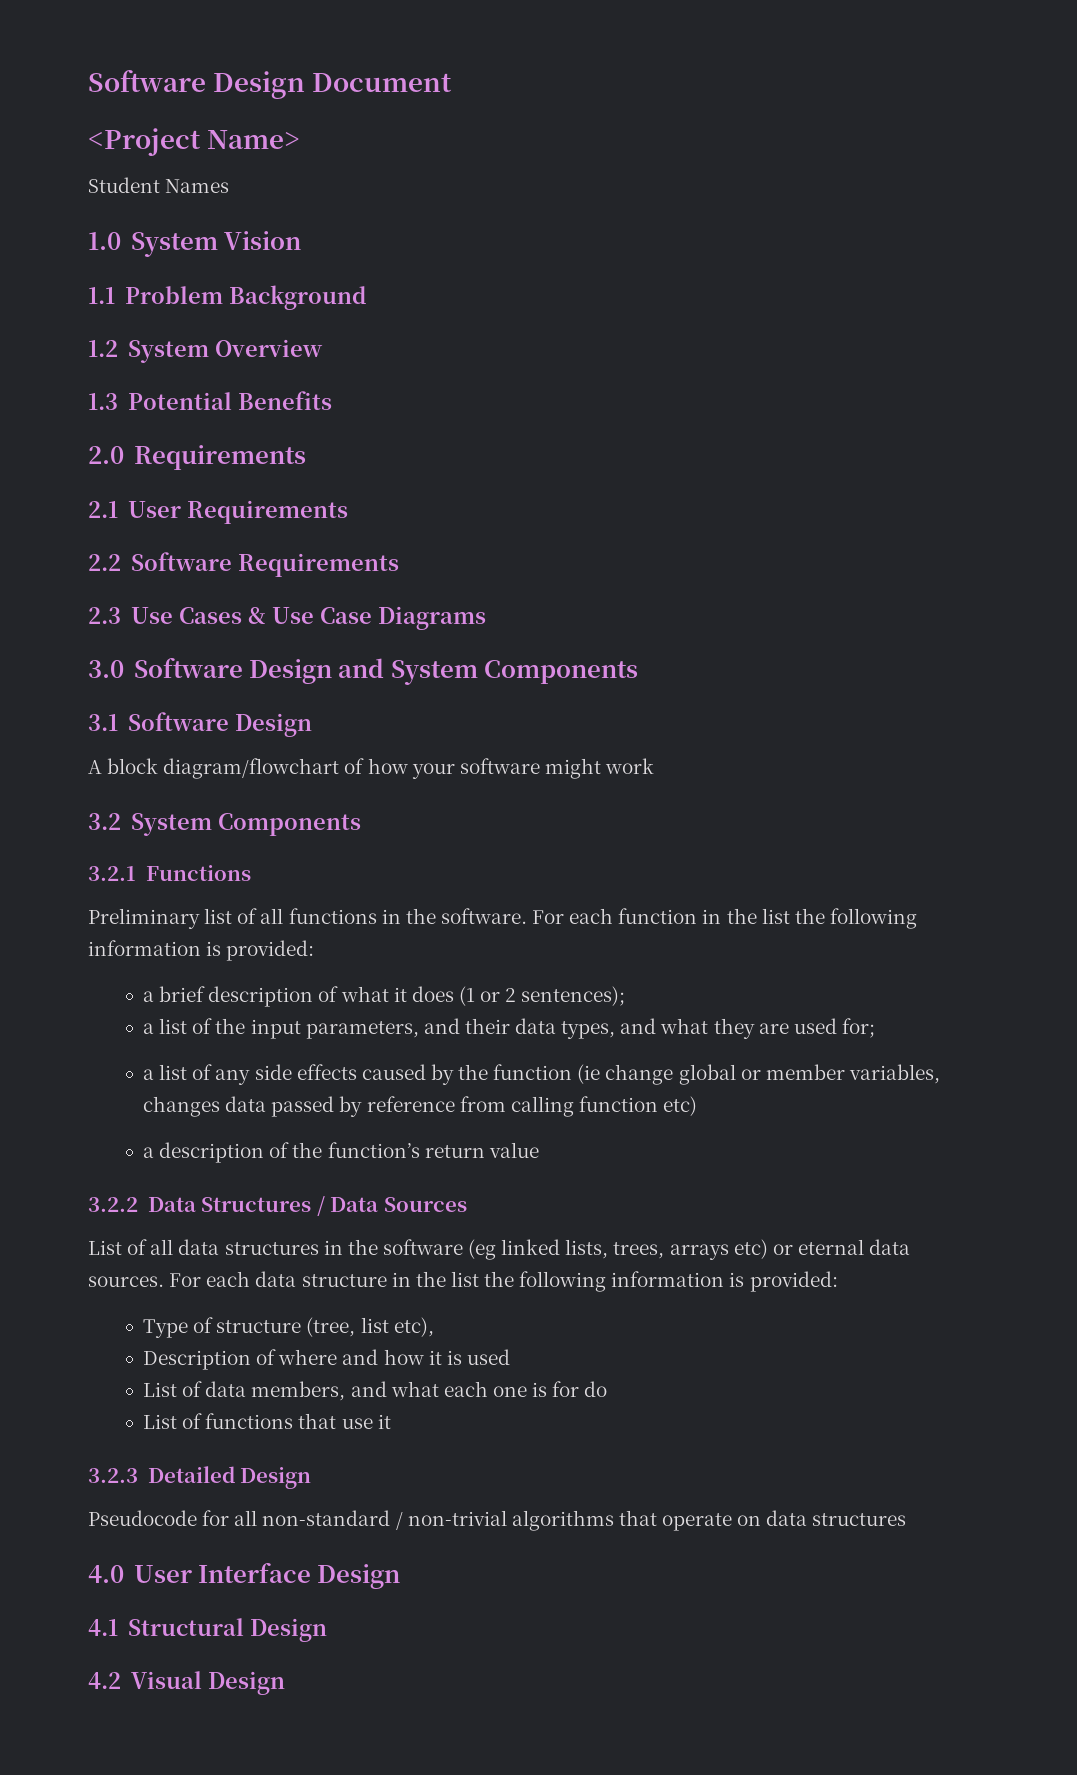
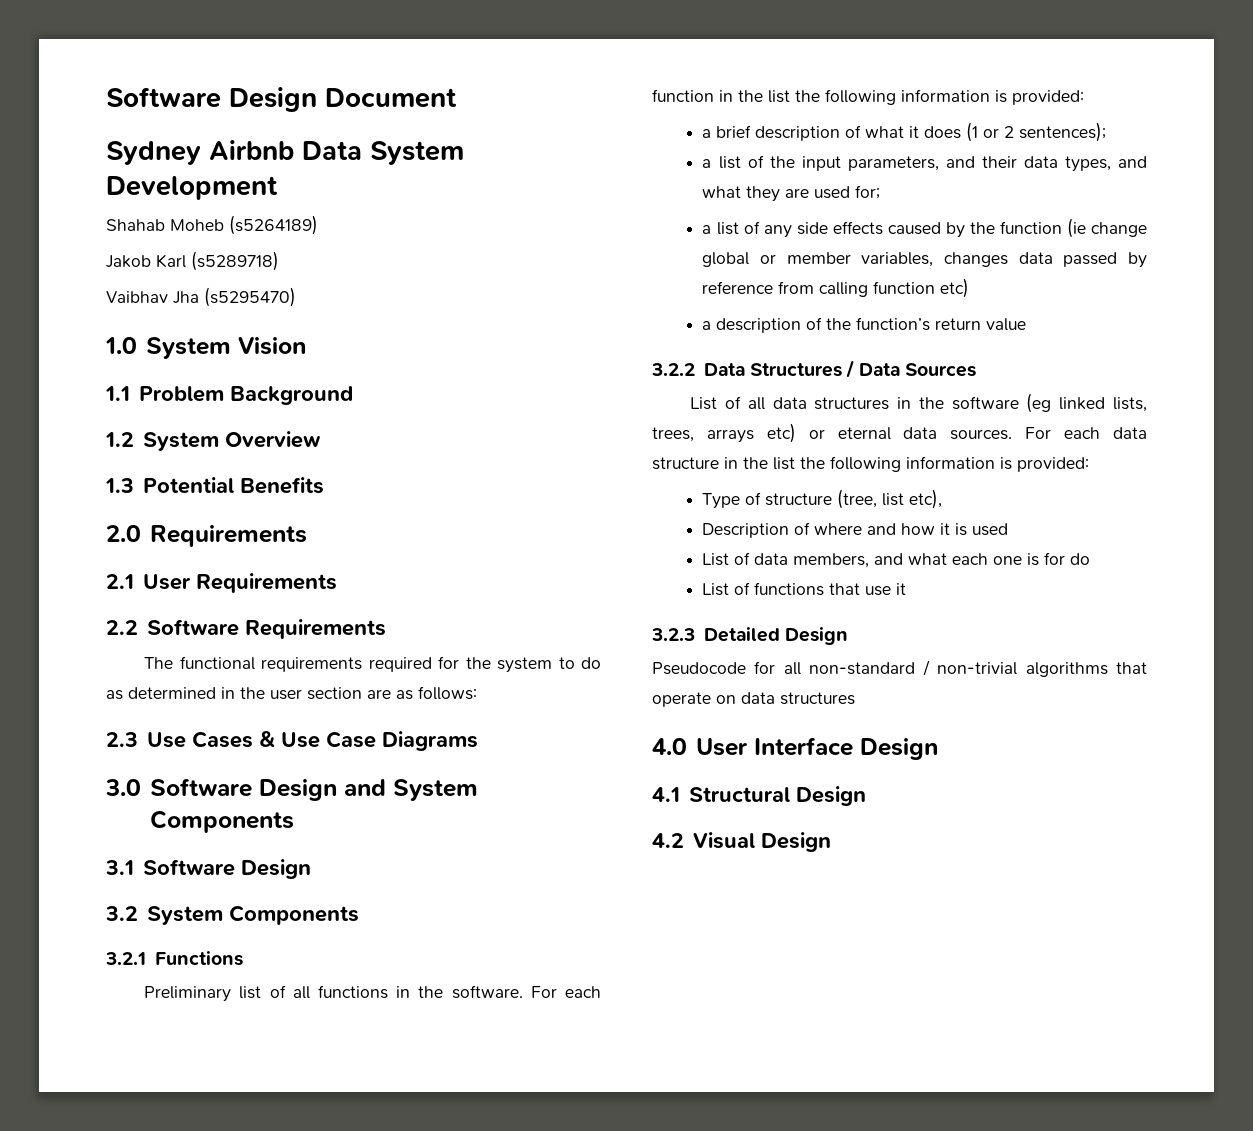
[88,128,301,156] [88,177,230,193] <Project Name> // Student Names -> [106,140,464,165] [106,176,278,200] [106,215,318,235] [106,251,279,271] [106,287,296,307] Sydney Airbnb Data System Development // Shahab Moheb (s5264189) // Jakob Karl (s5289718) // Vaibhav Jha (s5295470)
(399, 565) none -> [144,656,601,673] [106,686,477,700] // The functional requirements required for the system to do as determined in the user section are as follows:
[88,758,655,779] // A block diagram/flowchart of how your software might work -> (311, 869) none

